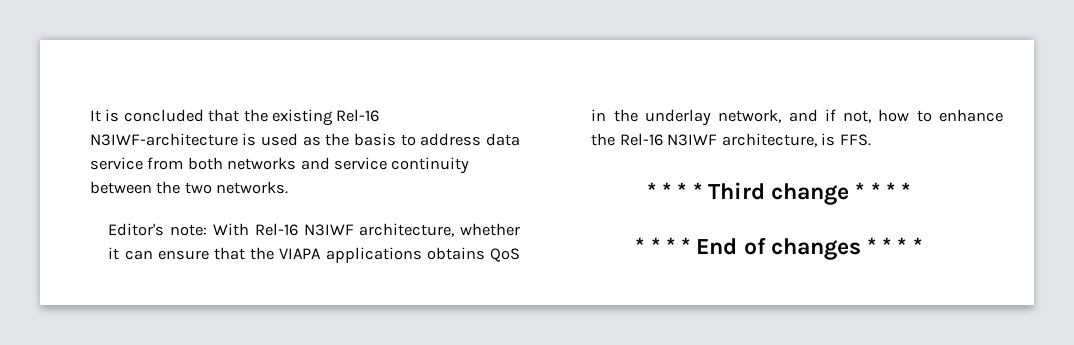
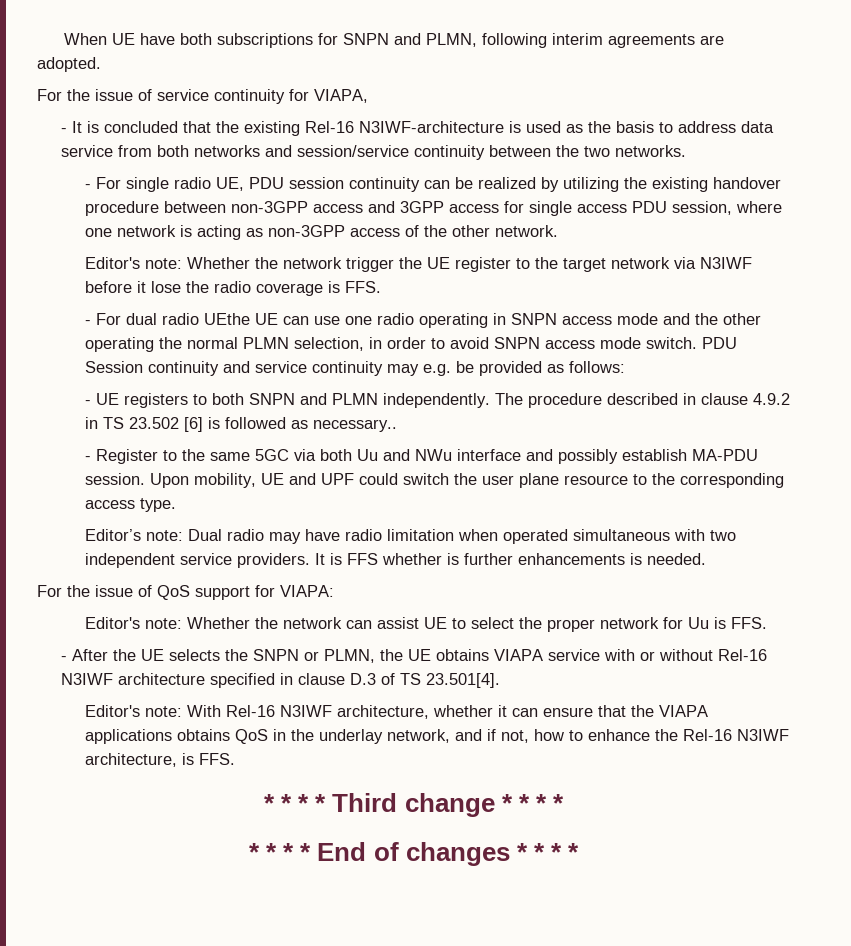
(89, 116) none -> [64,33,725,48] [37,57,101,72] [37,89,368,104] [60,128,67,133] When UE have both subscriptions for SNPN and PLMN, following interim agreements are adopted. // For the issue of service continuity for VIAPA, // -
[334,157,388,170] service -> [296,145,409,157] session/service
(289, 187) none -> [84,177,781,192] [84,201,782,216] [84,225,558,240] [84,257,752,272] [84,281,381,296] [84,313,761,328] [84,337,737,352] [84,361,625,376] [84,393,790,408] [84,417,397,432] [84,449,758,464] [84,473,784,488] [84,498,176,512] [84,529,736,544] [84,553,706,568] [37,585,334,600] [84,617,767,632] [60,649,767,663] [60,673,500,688] // - For single radio UE, PDU session continuity can be realized by utilizing the existing handover procedure between non-3GPP access and 3GPP access for single access PDU session, where one network is acting as non-3GPP access of the other network. // Editor's note: Whether the network trigger the UE register to the target network via N3IWF before it lose the radio coverage is FFS. // - For dual radio UEthe UE can use one radio operating in SNPN access mode and the other operating the normal PLMN selection, in order to avoid SNPN access mode switch. PDU Session continuity and service continuity may e.g. be provided as follows: // - UE registers to both SNPN and PLMN independently. The procedure described in clause 4.9.2 in TS 23.502 [6] is followed as necessary.. // - Register to the same 5GC via both Uu and NWu interface and possibly establish MA-PDU session. Upon mobility, UE and UPF could switch the user plane resource to the corresponding access type. // Editor’s note: Dual radio may have radio limitation when operated simultaneous with two independent service providers. It is FFS whether is further enhancements is needed. // For the issue of QoS support for VIAPA: // Editor's note: Whether the network can assist UE to select the proper network for Uu is FFS. // - After the UE selects the SNPN or PLMN, the UE obtains VIAPA service with or without Rel-16 N3IWF architecture specified in clause D.3 of TS 23.501[4].

